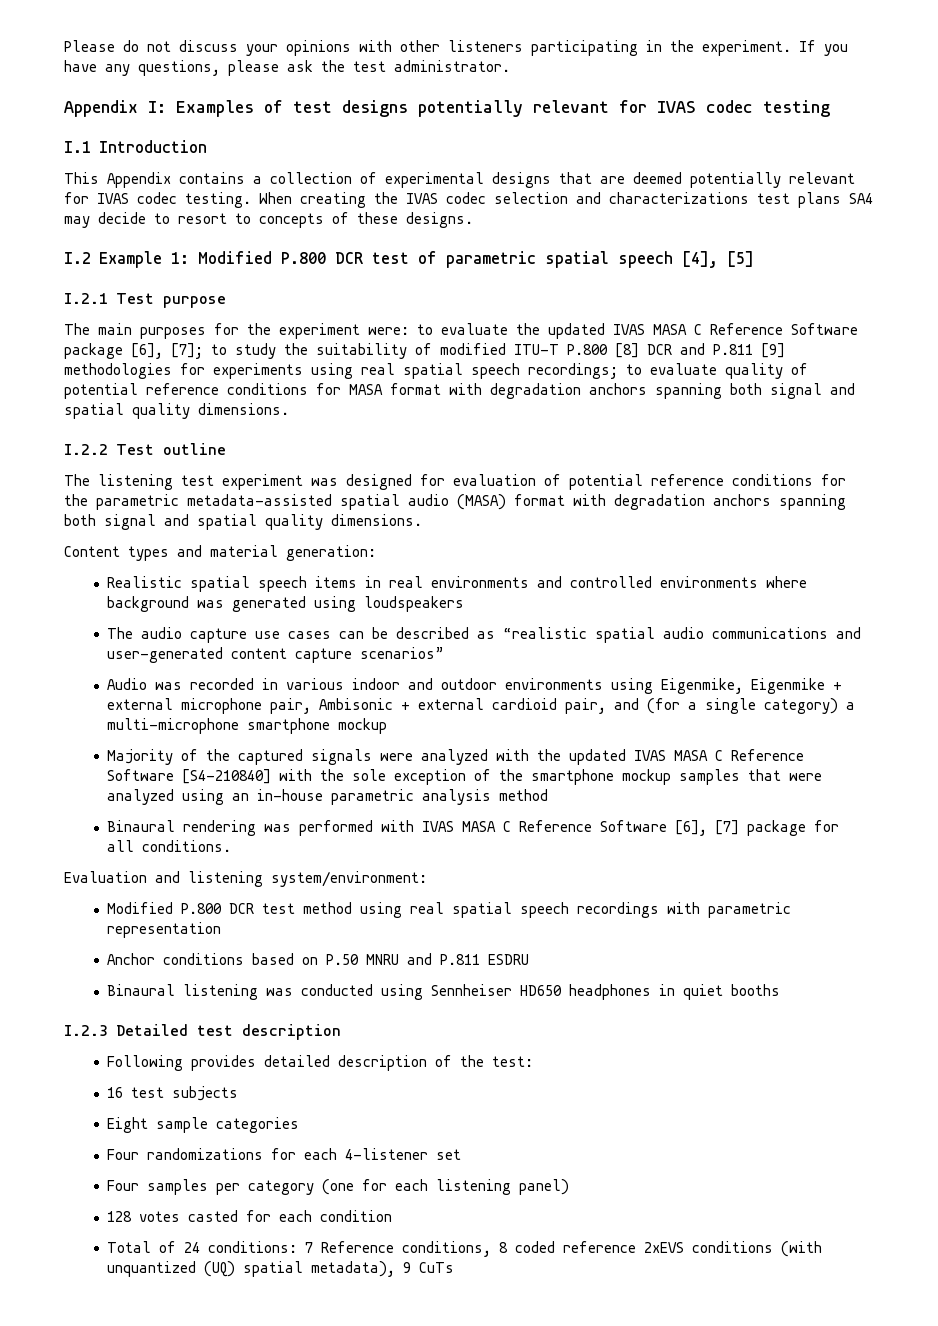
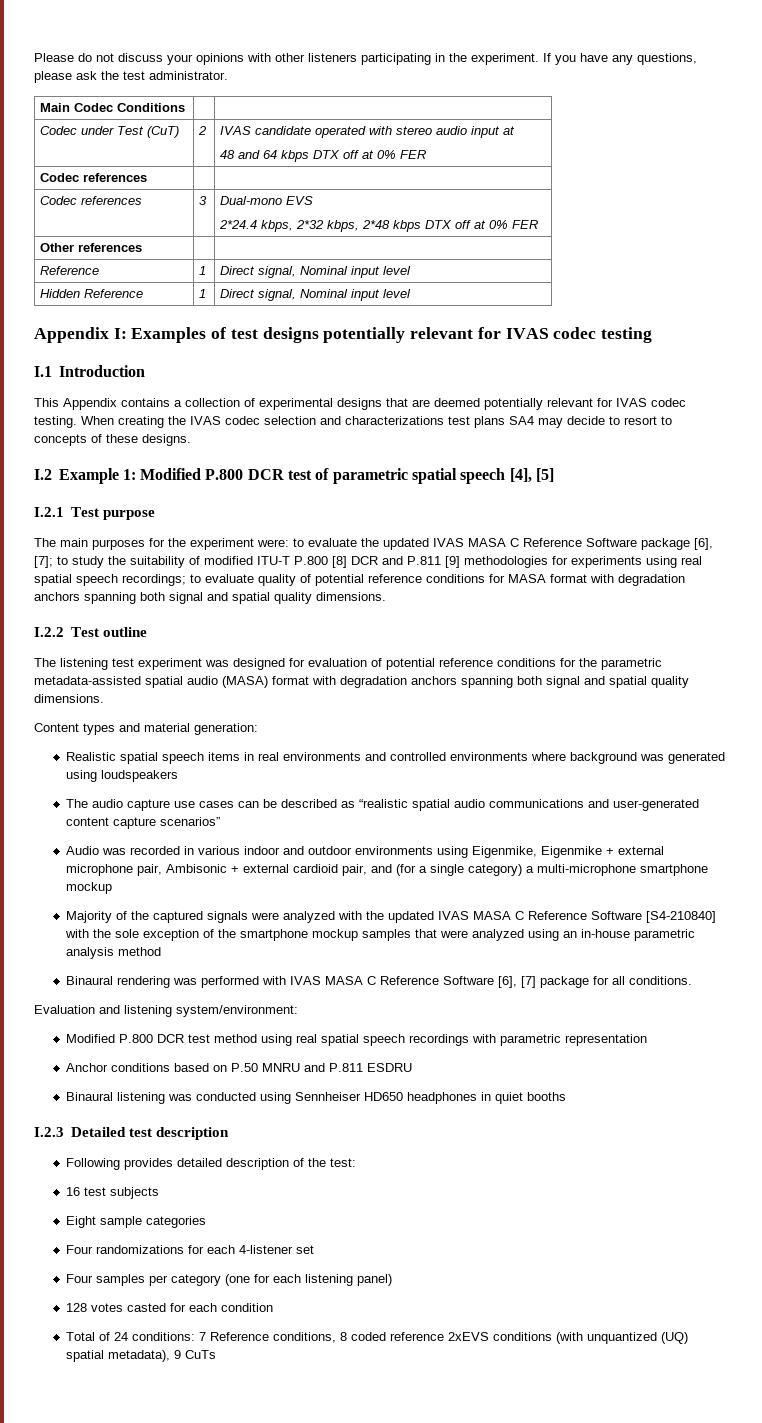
(510, 66) none -> [40,103,186,112] [40,126,180,138] [198,126,208,135] [220,126,516,138] [220,150,427,162] [40,173,148,182] [40,196,143,205] [199,196,208,205] [220,196,314,205] [219,220,539,232] [40,243,143,252] [40,266,100,275] [199,266,207,275] [220,266,412,278] [40,289,144,298] [199,289,207,298] [220,289,412,301] // Main Codec Conditions | | // Codec under Test (CuT) | 2 | IVAS candidate operated with stereo audio input at // 48 and 64 kbps DTX off at 0% FER // Codec references | | // Codec references | 3 | Dual-mono EVS // 2*24.4 kbps, 2*32 kbps, 2*48 kbps DTX off at 0% FER // Other references | | // Reference | 1 | Direct signal, Nominal input level // Hidden Reference | 1 | Direct signal, Nominal input level

